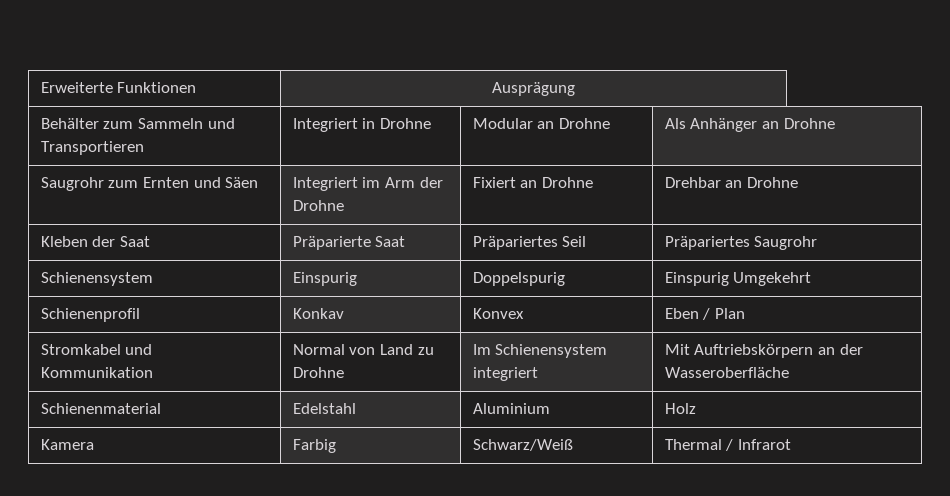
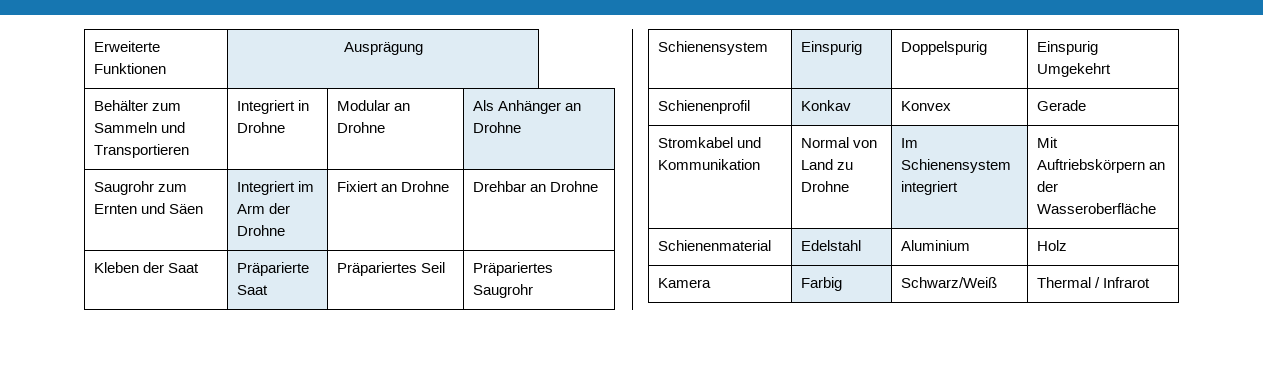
[664,308,745,320] Eben / Plan -> [1037,100,1087,111] Gerade

